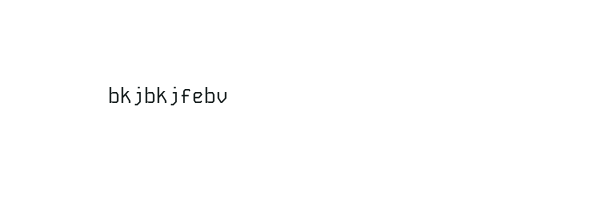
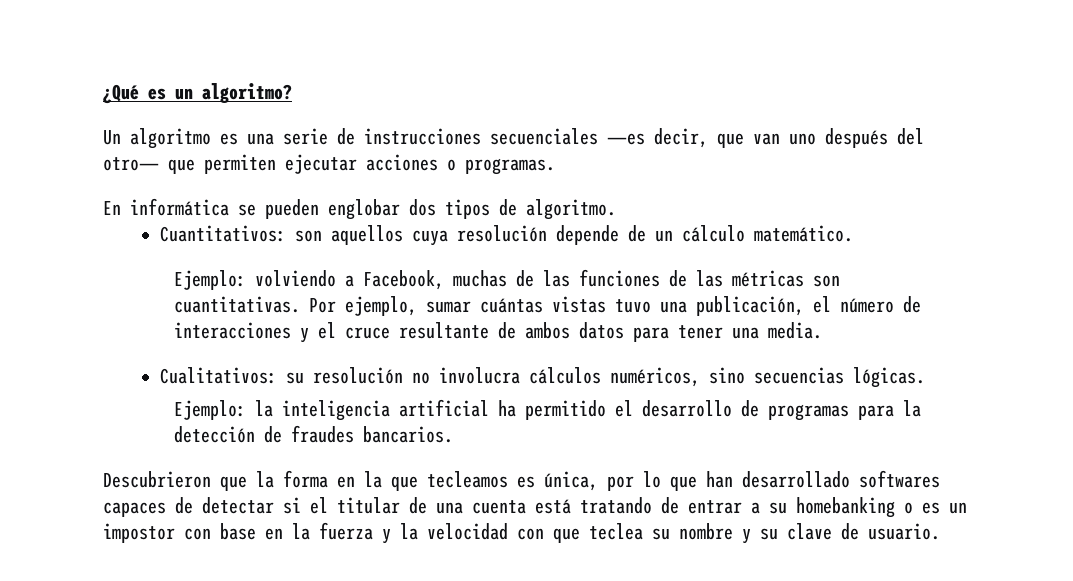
[108,86,228,106] bkjbkjfebv -> [103,83,292,104] [103,128,924,149] [103,154,555,175] [103,198,616,220] [160,225,854,246] [173,269,840,290] [173,296,921,316] [173,322,822,343] [160,367,926,388] [173,399,921,421] [173,425,453,443] [103,470,940,491] [103,497,967,518] [103,522,940,544] ¿Qué es un algoritmo? // Un algoritmo es una serie de instrucciones secuenciales ―es decir, que van uno después del otro― que permiten ejecutar acciones o programas. // En informática se pueden englobar dos tipos de algoritmo. // Cuantitativos: son aquellos cuya resolución depende de un cálculo matemático. // Ejemplo: volviendo a Facebook, muchas de las funciones de las métricas son cuantitativas. Por ejemplo, sumar cuántas vistas tuvo una publicación, el número de interacciones y el cruce resultante de ambos datos para tener una media. // Cualitativos: su resolución no involucra cálculos numéricos, sino secuencias lógicas. // Ejemplo: la inteligencia artificial ha permitido el desarrollo de programas para la detección de fraudes bancarios. // Descubrieron que la forma en la que tecleamos es única, por lo que han desarrollado softwares capaces de detectar si el titular de una cuenta está tratando de entrar a su homebanking o es un impostor con base en la fuerza y la velocidad con que teclea su nombre y su clave de usuario.

